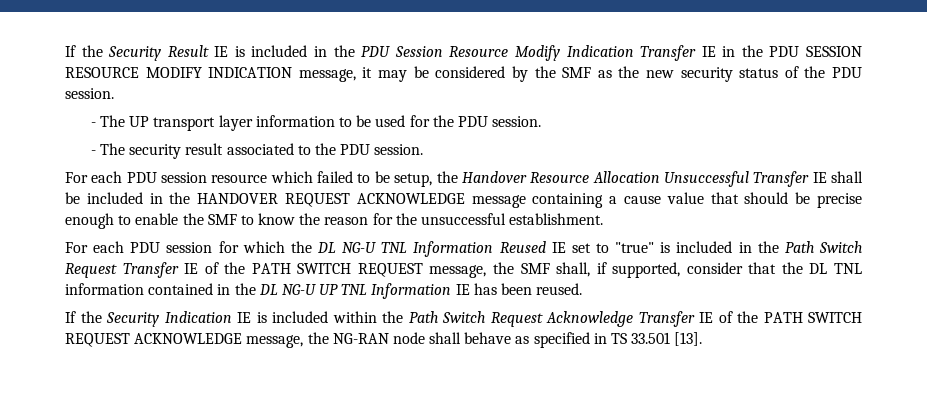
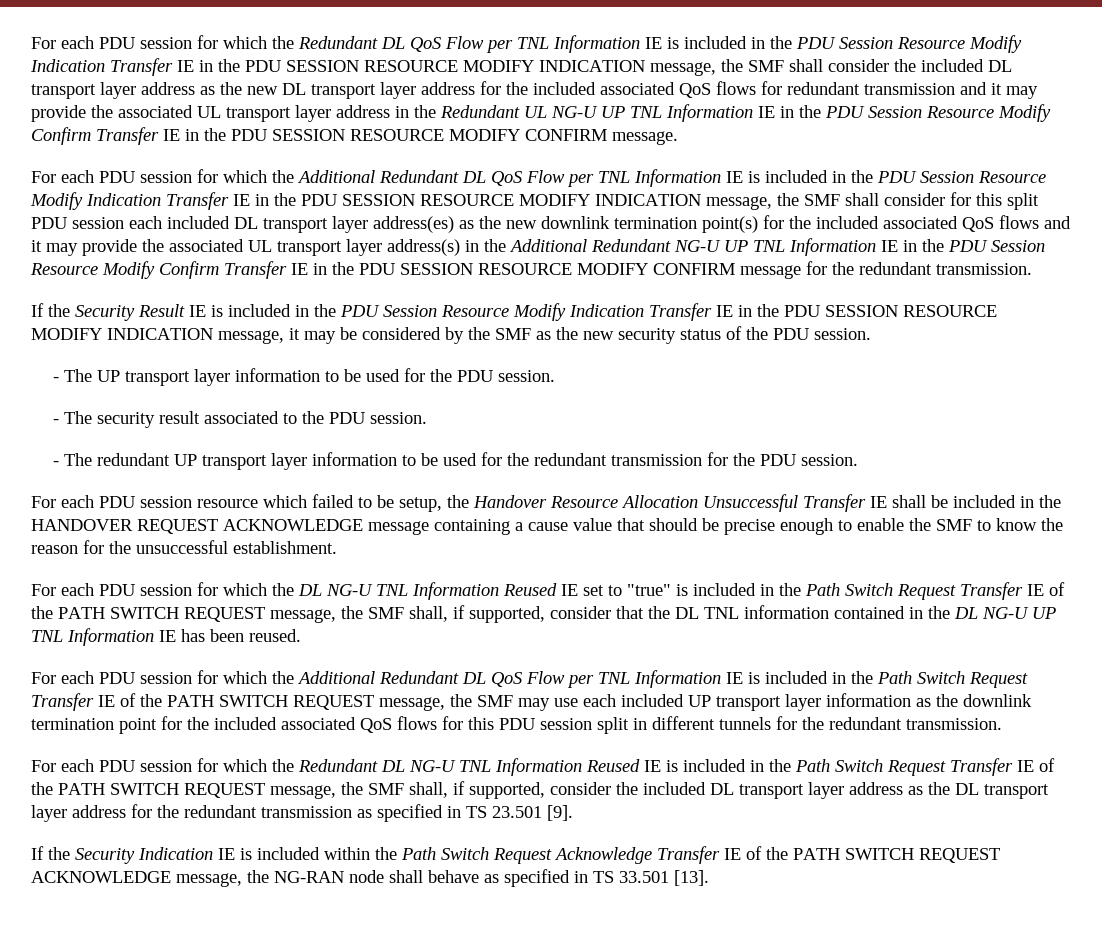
(65, 51) none -> [31,35,1022,53] [30,58,1012,76] [31,81,1038,99] [31,104,1051,122] [31,127,678,145] [31,169,1046,187] [30,192,1039,210] [31,215,1071,233] [31,238,1045,256] [30,261,1032,279] For each PDU session for which the Redundant DL QoS Flow per TNL Information IE is included in the PDU Session Resource Modify Indication Transfer IE in the PDU SESSION RESOURCE MODIFY INDICATION message, the SMF shall consider the included DL transport layer address as the new DL transport layer address for the included associated QoS flows for redundant transmission and it may provide the associated UL transport layer address in the Redundant UL NG-U UP TNL Information IE in the PDU Session Resource Modify Confirm Transfer IE in the PDU SESSION RESOURCE MODIFY CONFIRM message. // For each PDU session for which the Additional Redundant DL QoS Flow per TNL Information IE is included in the PDU Session Resource Modify Indication Transfer IE in the PDU SESSION RESOURCE MODIFY INDICATION message, the SMF shall consider for this split PDU session each included DL transport layer address(es) as the new downlink termination point(s) for the included associated QoS flows and it may provide the associated UL transport layer address(s) in the Additional Redundant NG-U UP TNL Information IE in the PDU Session Resource Modify Confirm Transfer IE in the PDU SESSION RESOURCE MODIFY CONFIRM message for the redundant transmission. //
(424, 149) none -> [52,452,858,470] // - The redundant UP transport layer information to be used for the redundant transmission for the PDU session.
(583, 289) none -> [31,670,1028,688] [31,693,1032,711] [31,716,1002,734] [31,758,1055,776] [31,781,1049,799] [31,804,573,822] // For each PDU session for which the Additional Redundant DL QoS Flow per TNL Information IE is included in the Path Switch Request Transfer IE of the PATH SWITCH REQUEST message, the SMF may use each included UP transport layer information as the downlink termination point for the included associated QoS flows for this PDU session split in different tunnels for the redundant transmission. // For each PDU session for which the Redundant DL NG-U TNL Information Reused IE is included in the Path Switch Request Transfer IE of the PATH SWITCH REQUEST message, the SMF shall, if supported, consider the included DL transport layer address as the DL transport layer address for the redundant transmission as specified in TS 23.501 [9].

